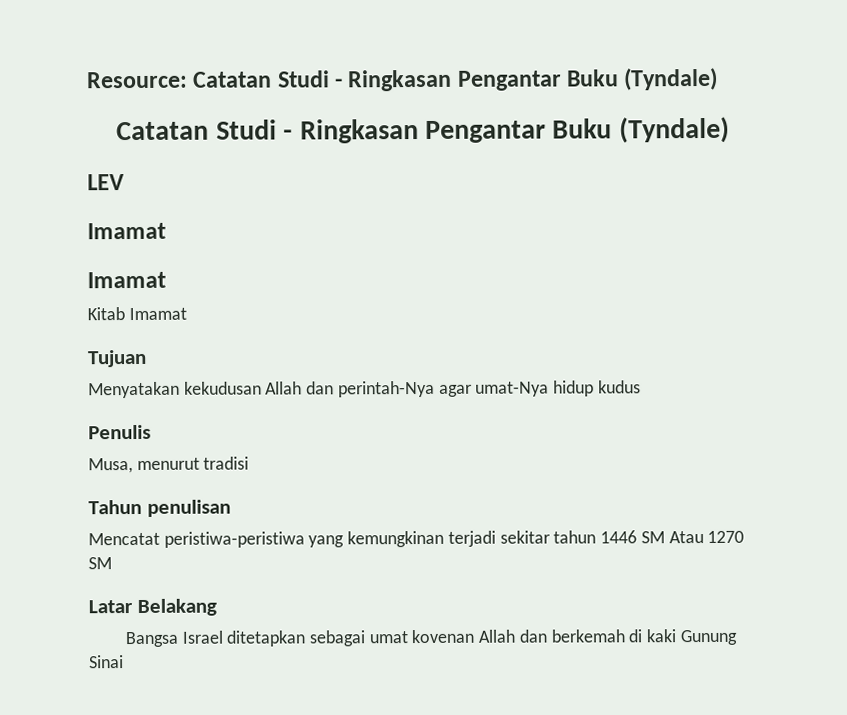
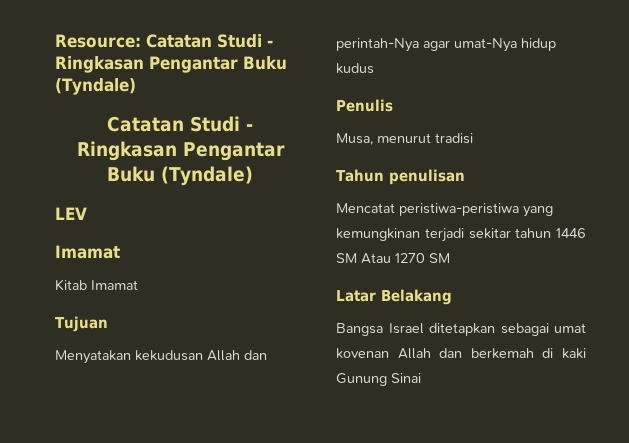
[87,271,166,289] // Imamat -> (120, 252) none

